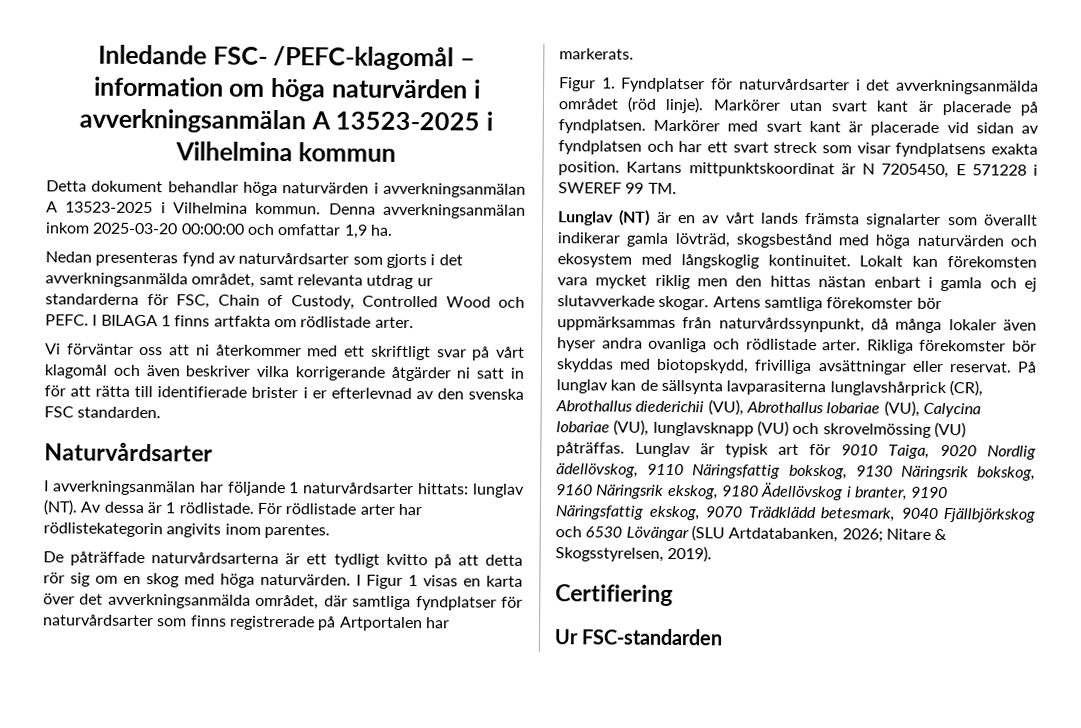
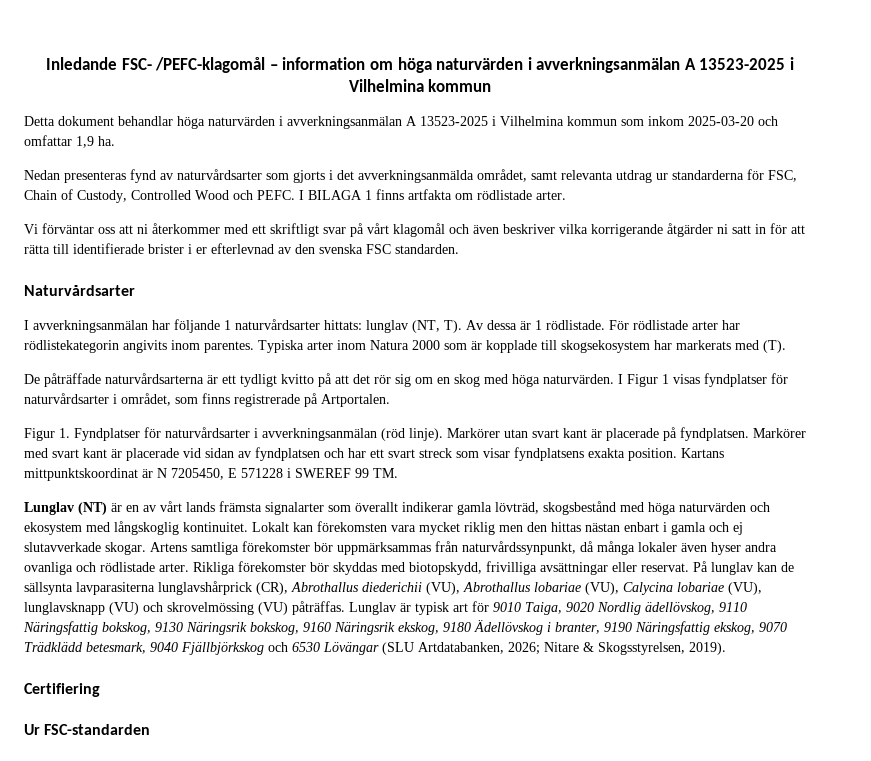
[255,202,526,219] kommun. Denna avverkningsanmälan -> [567,116,644,126] kommun som
[180,223,245,235] 00:00:00 -> (754, 121) none
[43,499,77,516] (NT). -> [412,320,462,333] (NT, T).
(330, 531) none -> [258,340,786,353] Typiska arter inom Natura 2000 som är kopplade till skogsekosystem har markerats med (T).
[484,554,523,566] detta -> [353,374,370,384] det
[463,575,523,587] [43,593,412,611] en karta över det avverkningsanmälda området, där samtliga -> (700, 379) none
(154, 620) none -> [113,393,171,406] i området,
[338,616,450,632] [559,48,634,60] Artportalen har markerats. -> [321,394,390,407] Artportalen.
[866,79,1039,95] [558,98,618,110] det avverkningsanmälda området -> [262,428,377,441] avverkningsanmälan

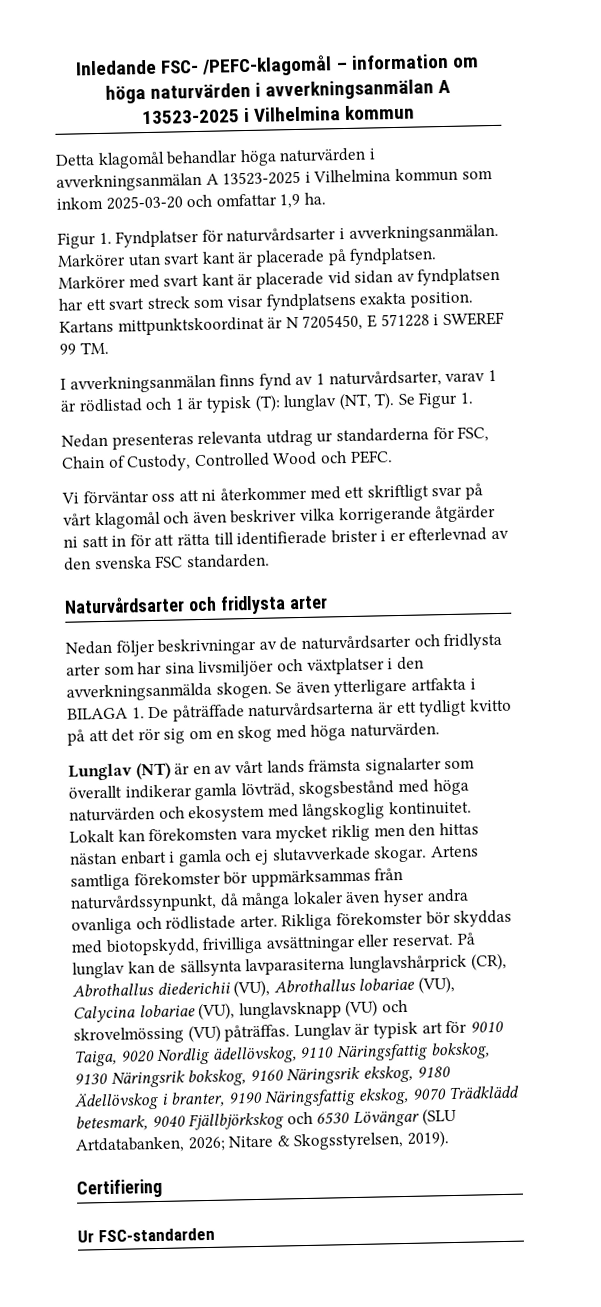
[58,116,114,126] dokument -> [97,151,165,169] klagomål
[24,169,557,183] Nedan presenteras fynd av naturvårdsarter som gjorts i det avverkningsanmälda området, samt -> [57,223,499,249] [57,247,438,267] [58,267,501,289] [58,291,474,311] [59,311,505,336] [59,341,109,355] [60,369,497,394] [60,391,474,413] [61,433,194,450] Figur 1. Fyndplatser för naturvårdsarter i avverkningsanmälan. Markörer utan svart kant är placerade på fyndplatsen. Markörer med svart kant är placerade vid sidan av fyndplatsen har ett svart streck som visar fyndplatsens exakta position. Kartans mittpunktskoordinat är N 7205450, E 571228 i SWEREF 99 TM. // I avverkningsanmälan finns fynd av 1 naturvårdsarter, varav 1 är rödlistad och 1 är typisk (T): lunglav (NT, T). Se Figur 1. // Nedan presenteras
[299,189,566,200] I BILAGA 1 finns artfakta om rödlistade arter. -> (393, 457) none
[24,319,740,333] [24,340,786,353] // I avverkningsanmälan har följande 1 naturvårdsarter hittats: lunglav (NT, T). Av dessa är 1 rödlistade. För rödlistade arter har rödlistekategorin angivits inom parentes. Typiska arter inom Natura 2000 som är kopplade till skogsekosystem har markerats med (T). // -> [187,595,328,615] [65,632,503,657] [66,656,424,678] [66,677,476,702] [67,707,145,720] och fridlysta arter // Nedan följer beskrivningar av de naturvårdsarter och fridlysta arter som har sina livsmiljöer och växtplatser i den avverkningsanmälda skogen. Se även ytterligare artfakta i BILAGA 1.
[618,373,788,387] [24,393,390,407] [24,427,806,441] [24,447,724,461] [24,468,398,481] I Figur 1 visas fyndplatser för naturvårdsarter i området, som finns registrerade på Artportalen. // Figur 1. Fyndplatser för naturvårdsarter i avverkningsanmälan (röd linje). Markörer utan svart kant är placerade på fyndplatsen. Markörer med svart kant är placerade vid sidan av fyndplatsen och har ett svart streck som visar fyndplatsens exakta position. Kartans mittpunktskoordinat är N 7205450, E 571228 i SWEREF 99 TM. -> (440, 730) none

